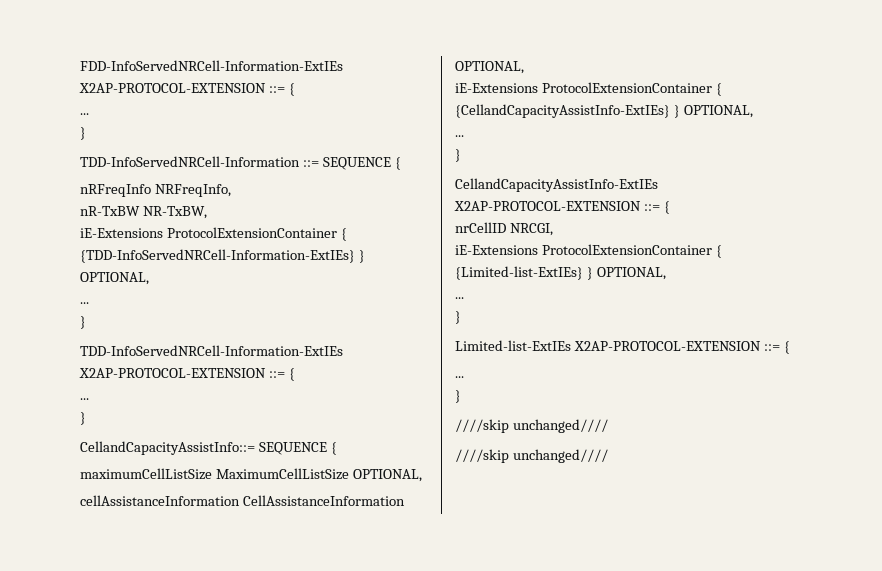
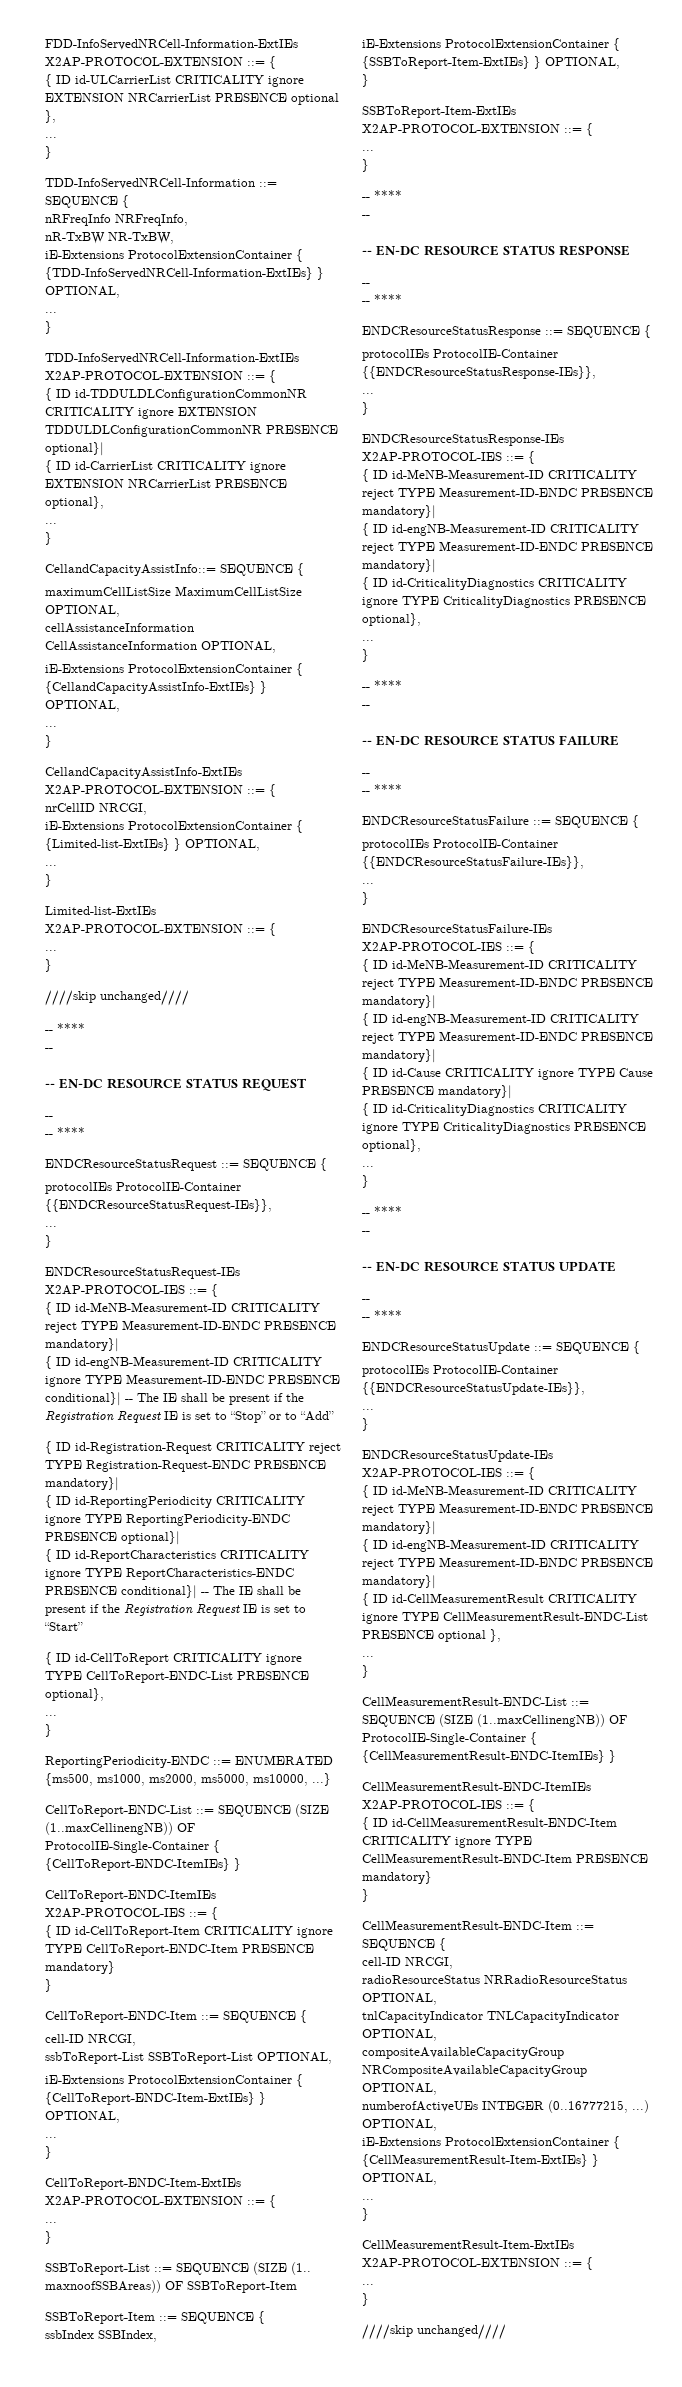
(295, 89) none -> [45,74,304,87] [45,93,339,105] [45,110,56,123] // { ID id-ULCarrierList CRITICALITY ignore EXTENSION NRCarrierList PRESENCE optional },
(295, 374) none -> [45,388,307,401] [45,407,257,419] [45,425,338,437] [45,442,104,456] [45,460,286,473] [45,479,287,488] [45,496,104,509] // { ID id-TDDULDLConfigurationCommonNR CRITICALITY ignore EXTENSION TDDULDLConfigurationCommonNR PRESENCE optional}| // { ID id-CarrierList CRITICALITY ignore EXTENSION NRCarrierList PRESENCE optional},
(608, 426) none -> [45,1023,85,1033] [45,1048,53,1051] [45,1078,307,1091] [45,1116,53,1119] [45,1127,85,1137] [45,1158,327,1171] [45,1182,241,1194] [45,1199,272,1212] [45,1226,57,1227] [45,1235,52,1248] [45,1267,240,1279] [45,1284,218,1297] [45,1302,320,1315] [45,1320,336,1333] [45,1338,119,1352] [45,1356,322,1369] [45,1374,340,1387] [45,1392,304,1406] [45,1411,334,1423] [45,1441,341,1454] [45,1460,326,1472] [45,1477,119,1491] [45,1495,305,1508] [45,1514,290,1526] [45,1531,180,1545] [45,1549,309,1562] [45,1568,294,1580] [45,1585,301,1599] [45,1604,306,1616] [44,1622,83,1631] [45,1652,302,1665] [45,1671,309,1683] [45,1688,104,1701] [45,1715,57,1716] [45,1724,52,1737] [45,1755,333,1768] [45,1773,331,1786] [45,1804,329,1817] [45,1822,195,1835] [45,1840,220,1853] [45,1858,241,1871] [45,1890,216,1902] [45,1907,218,1920] [45,1925,333,1938] [45,1944,314,1956] [45,1961,115,1974] [45,1979,52,1992] [45,2010,307,2023] [45,2034,136,2046] [45,2052,332,2064] [45,2074,303,2087] [45,2092,266,2105] [45,2111,120,2123] [45,2137,57,2138] [45,2146,52,2159] [45,2178,241,2190] [45,2195,276,2208] [45,2222,57,2223] [45,2231,52,2244] [45,2262,311,2275] [45,2280,297,2293] [45,2311,265,2324] [45,2330,157,2342] [362,38,620,51] [362,56,620,69] [362,74,369,87] [362,106,516,118] [362,123,593,136] [362,150,374,151] [362,159,369,172] [362,190,402,200] [362,215,370,218] [362,245,630,256] [362,283,370,286] [362,294,402,304] [362,325,651,338] [362,349,558,361] [362,366,596,379] [362,393,374,394] [362,402,369,415] [362,434,564,446] [362,451,535,464] [362,469,637,482] [362,487,653,500] [362,505,436,519] [362,523,639,536] [362,541,653,554] [362,559,436,573] [362,577,627,590] [362,596,646,608] [362,613,421,626] [362,640,374,641] [362,649,369,662] [362,680,402,690] [362,705,370,708] [362,735,619,746] [362,773,370,776] [362,784,402,794] [362,815,639,828] [362,839,558,851] [362,856,584,869] [362,883,374,884] [362,892,369,905] [362,924,552,933] [362,941,535,954] [362,959,637,972] [362,977,653,990] [362,995,436,1009] [362,1013,639,1026] [362,1031,653,1044] [362,1049,436,1063] [362,1067,653,1080] [362,1085,512,1099] [362,1103,627,1116] [362,1122,646,1134] [362,1139,421,1152] [362,1166,374,1167] [362,1175,369,1188] [362,1206,402,1216] [362,1231,370,1234] [362,1261,616,1272] [362,1299,370,1302] [362,1310,402,1320] [362,1341,640,1354] [362,1365,558,1377] [362,1382,585,1395] [362,1409,374,1410] [362,1418,369,1431] [362,1450,553,1462] [362,1467,535,1480] [362,1485,637,1498] [362,1503,653,1516] [362,1521,436,1535] [362,1539,639,1552] [362,1557,653,1570] [362,1575,436,1589] [362,1593,637,1606] [362,1611,648,1624] [362,1629,501,1642] [362,1656,374,1657] [362,1665,369,1678] [362,1696,589,1706] [362,1714,627,1727] [362,1732,537,1745] [362,1750,616,1763] [362,1781,591,1791] [362,1799,535,1812] [362,1817,617,1830] [362,1836,532,1848] [362,1853,648,1863] [362,1871,432,1884] [362,1889,369,1902] [362,1920,594,1930] [362,1938,446,1951] [362,1957,453,1969] [362,1975,627,1984] [362,1993,437,2005] [362,2011,619,2023] [362,2029,437,2041] [362,2047,564,2059] [362,2065,587,2077] [362,2083,437,2095] [362,2100,649,2113] [362,2119,437,2131] [362,2136,620,2149] [362,2154,599,2167] [362,2173,437,2185] [362,2199,374,2200] [362,2208,369,2221] [362,2239,574,2249] [362,2257,593,2270] [362,2284,374,2285] [362,2293,369,2306] // -- **** // -- // -- EN-DC RESOURCE STATUS REQUEST // -- // -- **** // ENDCResourceStatusRequest ::= SEQUENCE { // protocolIEs ProtocolIE-Container {{ENDCResourceStatusRequest-IEs}}, // ... // } // ENDCResourceStatusRequest-IEs X2AP-PROTOCOL-IES ::= { // { ID id-MeNB-Measurement-ID CRITICALITY reject TYPE Measurement-ID-ENDC PRESENCE mandatory}| // { ID id-engNB-Measurement-ID CRITICALITY ignore TYPE Measurement-ID-ENDC PRESENCE conditional}| -- The IE shall be present if the Registration Request IE is set to “Stop” or to “Add” // { ID id-Registration-Request CRITICALITY reject TYPE Registration-Request-ENDC PRESENCE mandatory}| // { ID id-ReportingPeriodicity CRITICALITY ignore TYPE ReportingPeriodicity-ENDC PRESENCE optional}| // { ID id-ReportCharacteristics CRITICALITY ignore TYPE ReportCharacteristics-ENDC PRESENCE conditional}| -- The IE shall be present if the Registration Request IE is set to “Start” // { ID id-CellToReport CRITICALITY ignore TYPE CellToReport-ENDC-List PRESENCE optional}, // ... // } // ReportingPeriodicity-ENDC ::= ENUMERATED {ms500, ms1000, ms2000, ms5000, ms10000, ...} // CellToReport-ENDC-List ::= SEQUENCE (SIZE (1..maxCellinengNB)) OF ProtocolIE-Single-Container { {CellToReport-ENDC-ItemIEs} } // CellToReport-ENDC-ItemIEs X2AP-PROTOCOL-IES ::= { // { ID id-CellToReport-Item CRITICALITY ignore TYPE CellToReport-ENDC-Item PRESENCE mandatory} // } // CellToReport-ENDC-Item ::= SEQUENCE { // cell-ID NRCGI, // ssbToReport-List SSBToReport-List OPTIONAL, // iE-Extensions ProtocolExtensionContainer { {CellToReport-ENDC-Item-ExtIEs} } OPTIONAL, // ... // } // CellToReport-ENDC-Item-ExtIEs X2AP-PROTOCOL-EXTENSION ::= { // ... // } // SSBToReport-List ::= SEQUENCE (SIZE (1.. maxnoofSSBAreas)) OF SSBToReport-Item // SSBToReport-Item ::= SEQUENCE { // ssbIndex SSBIndex, // iE-Extensions ProtocolExtensionContainer { {SSBToReport-Item-ExtIEs} } OPTIONAL, // } // SSBToReport-Item-ExtIEs X2AP-PROTOCOL-EXTENSION ::= { // ... // } // -- **** // -- // -- EN-DC RESOURCE STATUS RESPONSE // -- // -- **** // ENDCResourceStatusResponse ::= SEQUENCE { // protocolIEs ProtocolIE-Container {{ENDCResourceStatusResponse-IEs}}, // ... // } // ENDCResourceStatusResponse-IEs X2AP-PROTOCOL-IES ::= { // { ID id-MeNB-Measurement-ID CRITICALITY reject TYPE Measurement-ID-ENDC PRESENCE mandatory}| // { ID id-engNB-Measurement-ID CRITICALITY reject TYPE Measurement-ID-ENDC PRESENCE mandatory}| // { ID id-CriticalityDiagnostics CRITICALITY ignore TYPE CriticalityDiagnostics PRESENCE optional}, // ... // } // -- **** // -- // -- EN-DC RESOURCE STATUS FAILURE // -- // -- **** // ENDCResourceStatusFailure ::= SEQUENCE { // protocolIEs ProtocolIE-Container {{ENDCResourceStatusFailure-IEs}}, // ... // } // ENDCResourceStatusFailure-IEs X2AP-PROTOCOL-IES ::= { // { ID id-MeNB-Measurement-ID CRITICALITY reject TYPE Measurement-ID-ENDC PRESENCE mandatory}| // { ID id-engNB-Measurement-ID CRITICALITY reject TYPE Measurement-ID-ENDC PRESENCE mandatory}| // { ID id-Cause CRITICALITY ignore TYPE Cause PRESENCE mandatory}| // { ID id-CriticalityDiagnostics CRITICALITY ignore TYPE CriticalityDiagnostics PRESENCE optional}, // ... // } // -- **** // -- // -- EN-DC RESOURCE STATUS UPDATE // -- // -- **** // ENDCResourceStatusUpdate ::= SEQUENCE { // protocolIEs ProtocolIE-Container {{ENDCResourceStatusUpdate-IEs}}, // ... // } // ENDCResourceStatusUpdate-IEs X2AP-PROTOCOL-IES ::= { // { ID id-MeNB-Measurement-ID CRITICALITY reject TYPE Measurement-ID-ENDC PRESENCE mandatory}| // { ID id-engNB-Measurement-ID CRITICALITY reject TYPE Measurement-ID-ENDC PRESENCE mandatory}| // { ID id-CellMeasurementResult CRITICALITY ignore TYPE CellMeasurementResult-ENDC-List PRESENCE optional }, // ... // } // CellMeasurementResult-ENDC-List ::= SEQUENCE (SIZE (1..maxCellinengNB)) OF ProtocolIE-Single-Container { {CellMeasurementResult-ENDC-ItemIEs} } // CellMeasurementResult-ENDC-ItemIEs X2AP-PROTOCOL-IES ::= { // { ID id-CellMeasurementResult-ENDC-Item CRITICALITY ignore TYPE CellMeasurementResult-ENDC-Item PRESENCE mandatory} // } // CellMeasurementResult-ENDC-Item ::= SEQUENCE { // cell-ID NRCGI, // radioResourceStatus NRRadioResourceStatus OPTIONAL, // tnlCapacityIndicator TNLCapacityIndicator OPTIONAL, // compositeAvailableCapacityGroup NRCompositeAvailableCapacityGroup OPTIONAL, // numberofActiveUEs INTEGER (0..16777215, ...) OPTIONAL, // iE-Extensions ProtocolExtensionContainer { {CellMeasurementResult-Item-ExtIEs} } OPTIONAL, // ... // } // CellMeasurementResult-Item-ExtIEs X2AP-PROTOCOL-EXTENSION ::= { // ... // }

